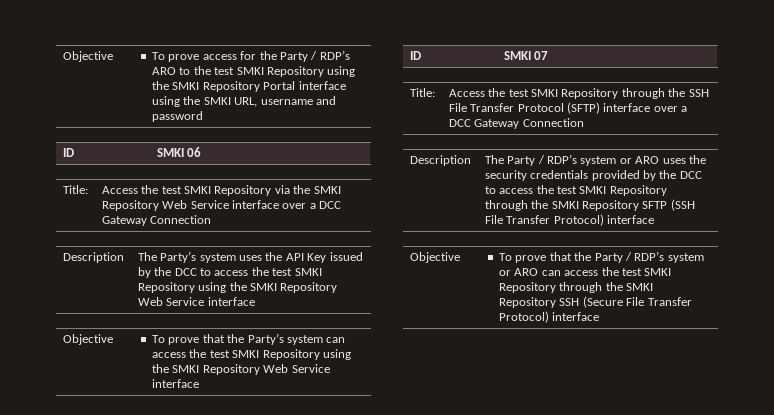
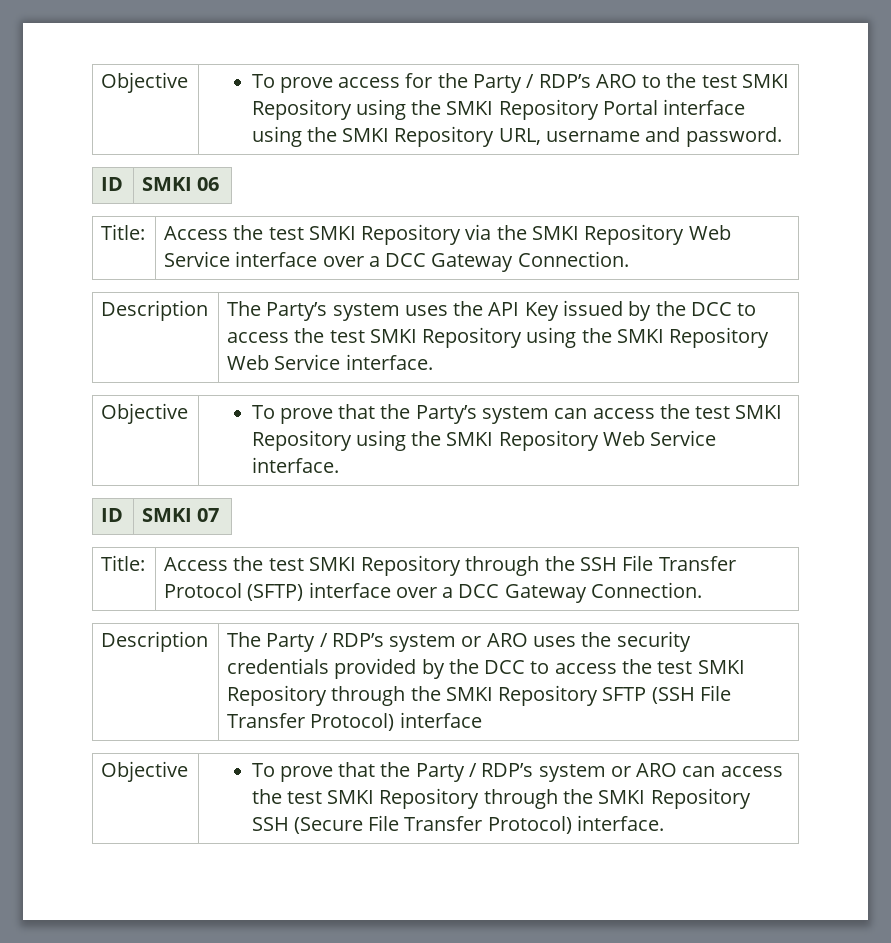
(231, 101) none -> [394,126,495,147] Repository
[151,111,203,122] password -> [685,127,782,147] password.
[150,215,212,224] Connection -> [517,251,629,267] Connection.
[207,297,255,306] interface -> [345,354,433,370] interface.
[151,379,199,388] interface -> [251,457,339,473] interface.
[522,118,584,127] Connection -> [590,582,702,598] Connection.
[552,312,600,321] interface -> [576,815,664,831] interface.

